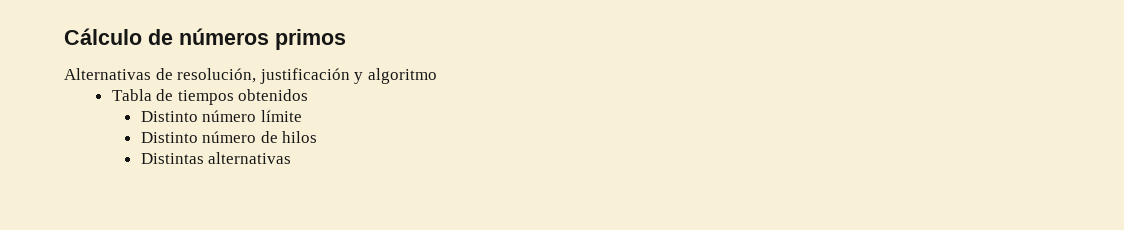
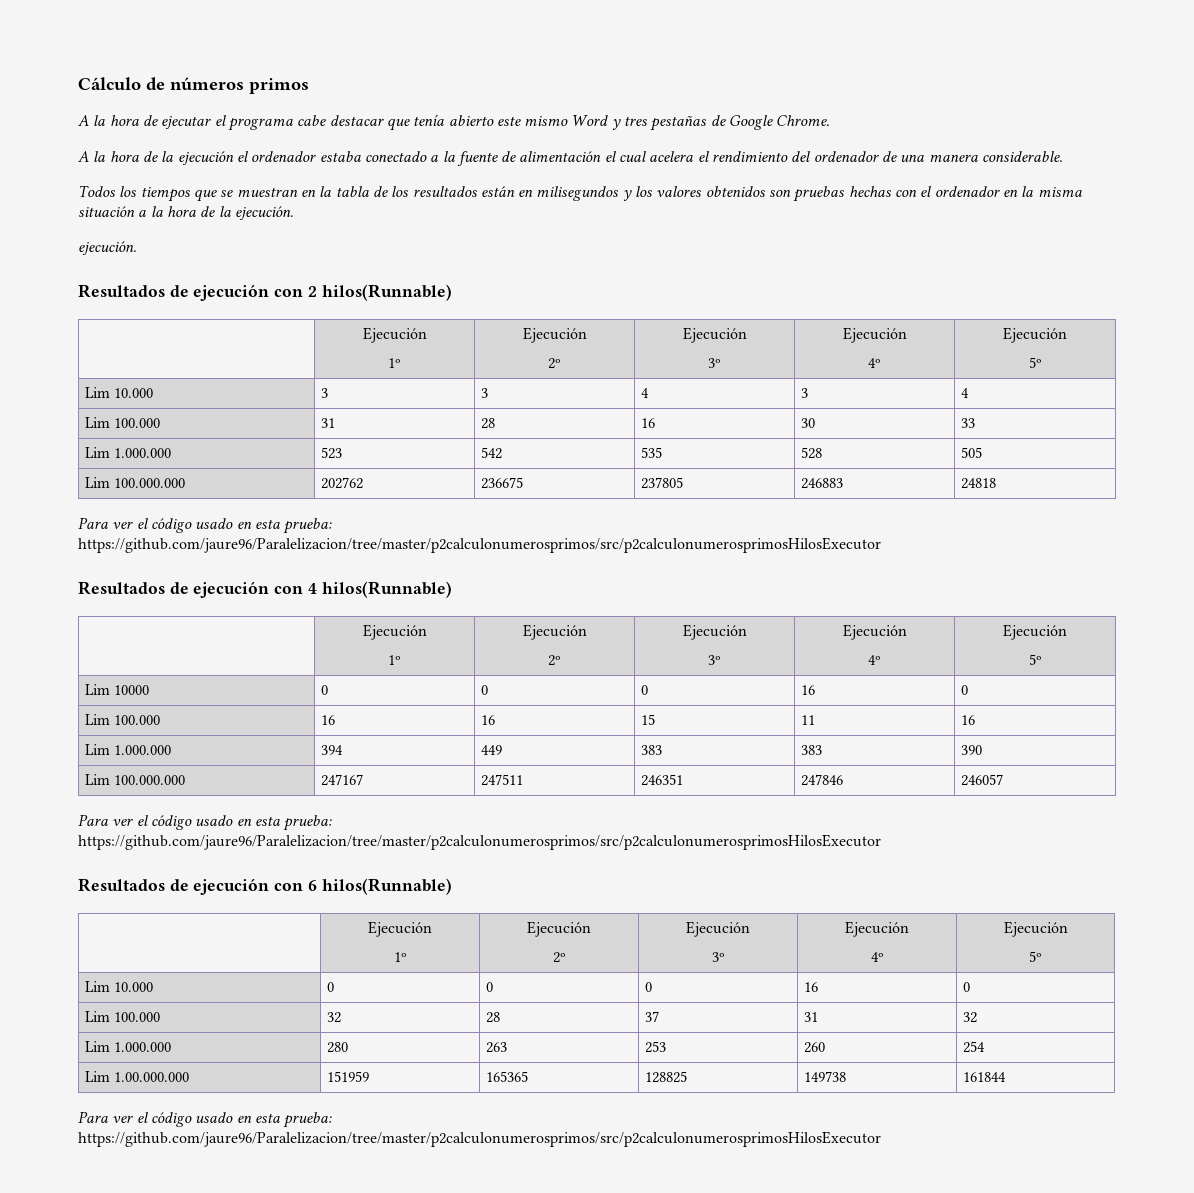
[64,68,437,84] [111,89,309,105] [140,110,302,122] [140,131,318,143] [140,152,292,164] Alternativas de resolución, justificación y algoritmo // Tabla de tiempos obtenidos // Distinto número límite // Distinto número de hilos // Distintas alternativas -> [78,114,831,131] [78,151,1064,166] [78,185,1082,202] [78,206,294,220] [78,241,137,255] [78,284,452,301] [362,327,427,343] [388,358,401,368] [522,327,587,343] [548,358,561,369] [682,327,747,343] [707,358,721,368] [842,327,907,343] [867,358,881,368] [1002,327,1067,343] [1028,357,1042,368] [84,387,154,398] [320,388,328,398] [480,388,488,398] [640,388,649,398] [800,388,808,398] [960,388,969,398] [84,417,161,428] [320,418,335,428] [480,418,495,429] [640,418,655,428] [800,418,815,428] [960,418,975,428] [84,447,172,458] [320,447,342,459] [480,447,502,459] [640,447,662,458] [800,447,822,459] [960,447,982,458] [84,477,186,488] [320,477,363,489] [480,477,523,489] [640,477,683,489] [800,478,843,489] [960,478,996,489] [78,517,333,534] [78,537,881,553] [78,581,452,598] [362,624,427,640] [388,655,401,665] [522,624,587,640] [548,655,561,666] [682,624,747,640] [707,655,721,665] [842,624,907,640] [867,655,881,665] [1002,624,1067,640] [1028,654,1042,665] [84,684,150,695] [320,685,328,695] [480,685,488,695] [640,685,648,695] [800,685,815,695] [960,685,968,695] [84,714,161,725] [320,715,335,725] [480,715,495,725] [640,714,655,725] [800,715,815,725] [960,715,975,725] [84,744,172,755] [320,745,343,755] [480,745,502,755] [640,745,662,755] [800,745,822,755] [960,745,982,755] [84,774,186,785] [320,774,363,786] [480,774,523,786] [640,774,683,786] [800,774,843,786] [960,774,1003,786] [78,814,333,831] [78,834,881,850] [78,878,452,895] [368,921,432,937] [393,952,407,962] [527,921,591,937] [552,952,566,963] [685,921,750,937] [711,952,725,962] [844,921,909,937] [870,952,884,962] [1003,921,1068,937] [1029,951,1042,962] [84,981,154,992] [326,982,334,992] [485,982,493,992] [644,982,652,992] [803,982,818,992] [962,982,970,992] [84,1011,161,1022] [326,1012,341,1023] [485,1012,500,1023] [644,1011,659,1022] [803,1012,818,1022] [962,1012,977,1023] [84,1041,172,1052] [326,1042,348,1053] [485,1042,507,1053] [644,1041,666,1053] [803,1042,825,1053] [962,1041,985,1053] [84,1071,190,1082] [326,1071,369,1082] [485,1071,528,1082] [644,1071,687,1083] [803,1071,846,1082] [962,1072,1006,1082] [78,1111,333,1128] [78,1131,881,1147] A la hora de ejecutar el programa cabe destacar que tenía abierto este mismo Word y tres pestañas de Google Chrome. // A la hora de la ejecución el ordenador estaba conectado a la fuente de alimentación el cual acelera el rendimiento del ordenador de una manera considerable. // Todos los tiempos que se muestran en la tabla de los resultados están en milisegundos y los valores obtenidos son pruebas hechas con el ordenador en la misma situación a la hora de la ejecución. // ejecución. // Resultados de ejecución con 2 hilos(Runnable) // | Ejecución // 1º | Ejecución // 2º | Ejecución // 3º | Ejecución // 4º | Ejecución // 5º // Lim 10.000 | 3 | 3 | 4 | 3 | 4 // Lim 100.000 | 31 | 28 | 16 | 30 | 33 // Lim 1.000.000 | 523 | 542 | 535 | 528 | 505 // Lim 100.000.000 | 202762 | 236675 | 237805 | 246883 | 24818 // Para ver el código usado en esta prueba: https://github.com/jaure96/Paralelizacion/tree/master/p2calculonumerosprimos/src/p2calculonumerosprimosHilosExecutor // Resultados de ejecución con 4 hilos(Runnable) // | Ejecución // 1º | Ejecución // 2º | Ejecución // 3º | Ejecución // 4º | Ejecución // 5º // Lim 10000 | 0 | 0 | 0 | 16 | 0 // Lim 100.000 | 16 | 16 | 15 | 11 | 16 // Lim 1.000.000 | 394 | 449 | 383 | 383 | 390 // Lim 100.000.000 | 247167 | 247511 | 246351 | 247846 | 246057 // Para ver el código usado en esta prueba: https://github.com/jaure96/Paralelizacion/tree/master/p2calculonumerosprimos/src/p2calculonumerosprimosHilosExecutor // Resultados de ejecución con 6 hilos(Runnable) // | Ejecución // 1º | Ejecución // 2º | Ejecución // 3º | Ejecución // 4º | Ejecución // 5º // Lim 10.000 | 0 | 0 | 0 | 16 | 0 // Lim 100.000 | 32 | 28 | 37 | 31 | 32 // Lim 1.000.000 | 280 | 263 | 253 | 260 | 254 // Lim 1.00.000.000 | 151959 | 165365 | 128825 | 149738 | 161844 // Para ver el código usado en esta prueba: https://github.com/jaure96/Paralelizacion/tree/master/p2calculonumerosprimos/src/p2calculonumerosprimosHilosExecutor

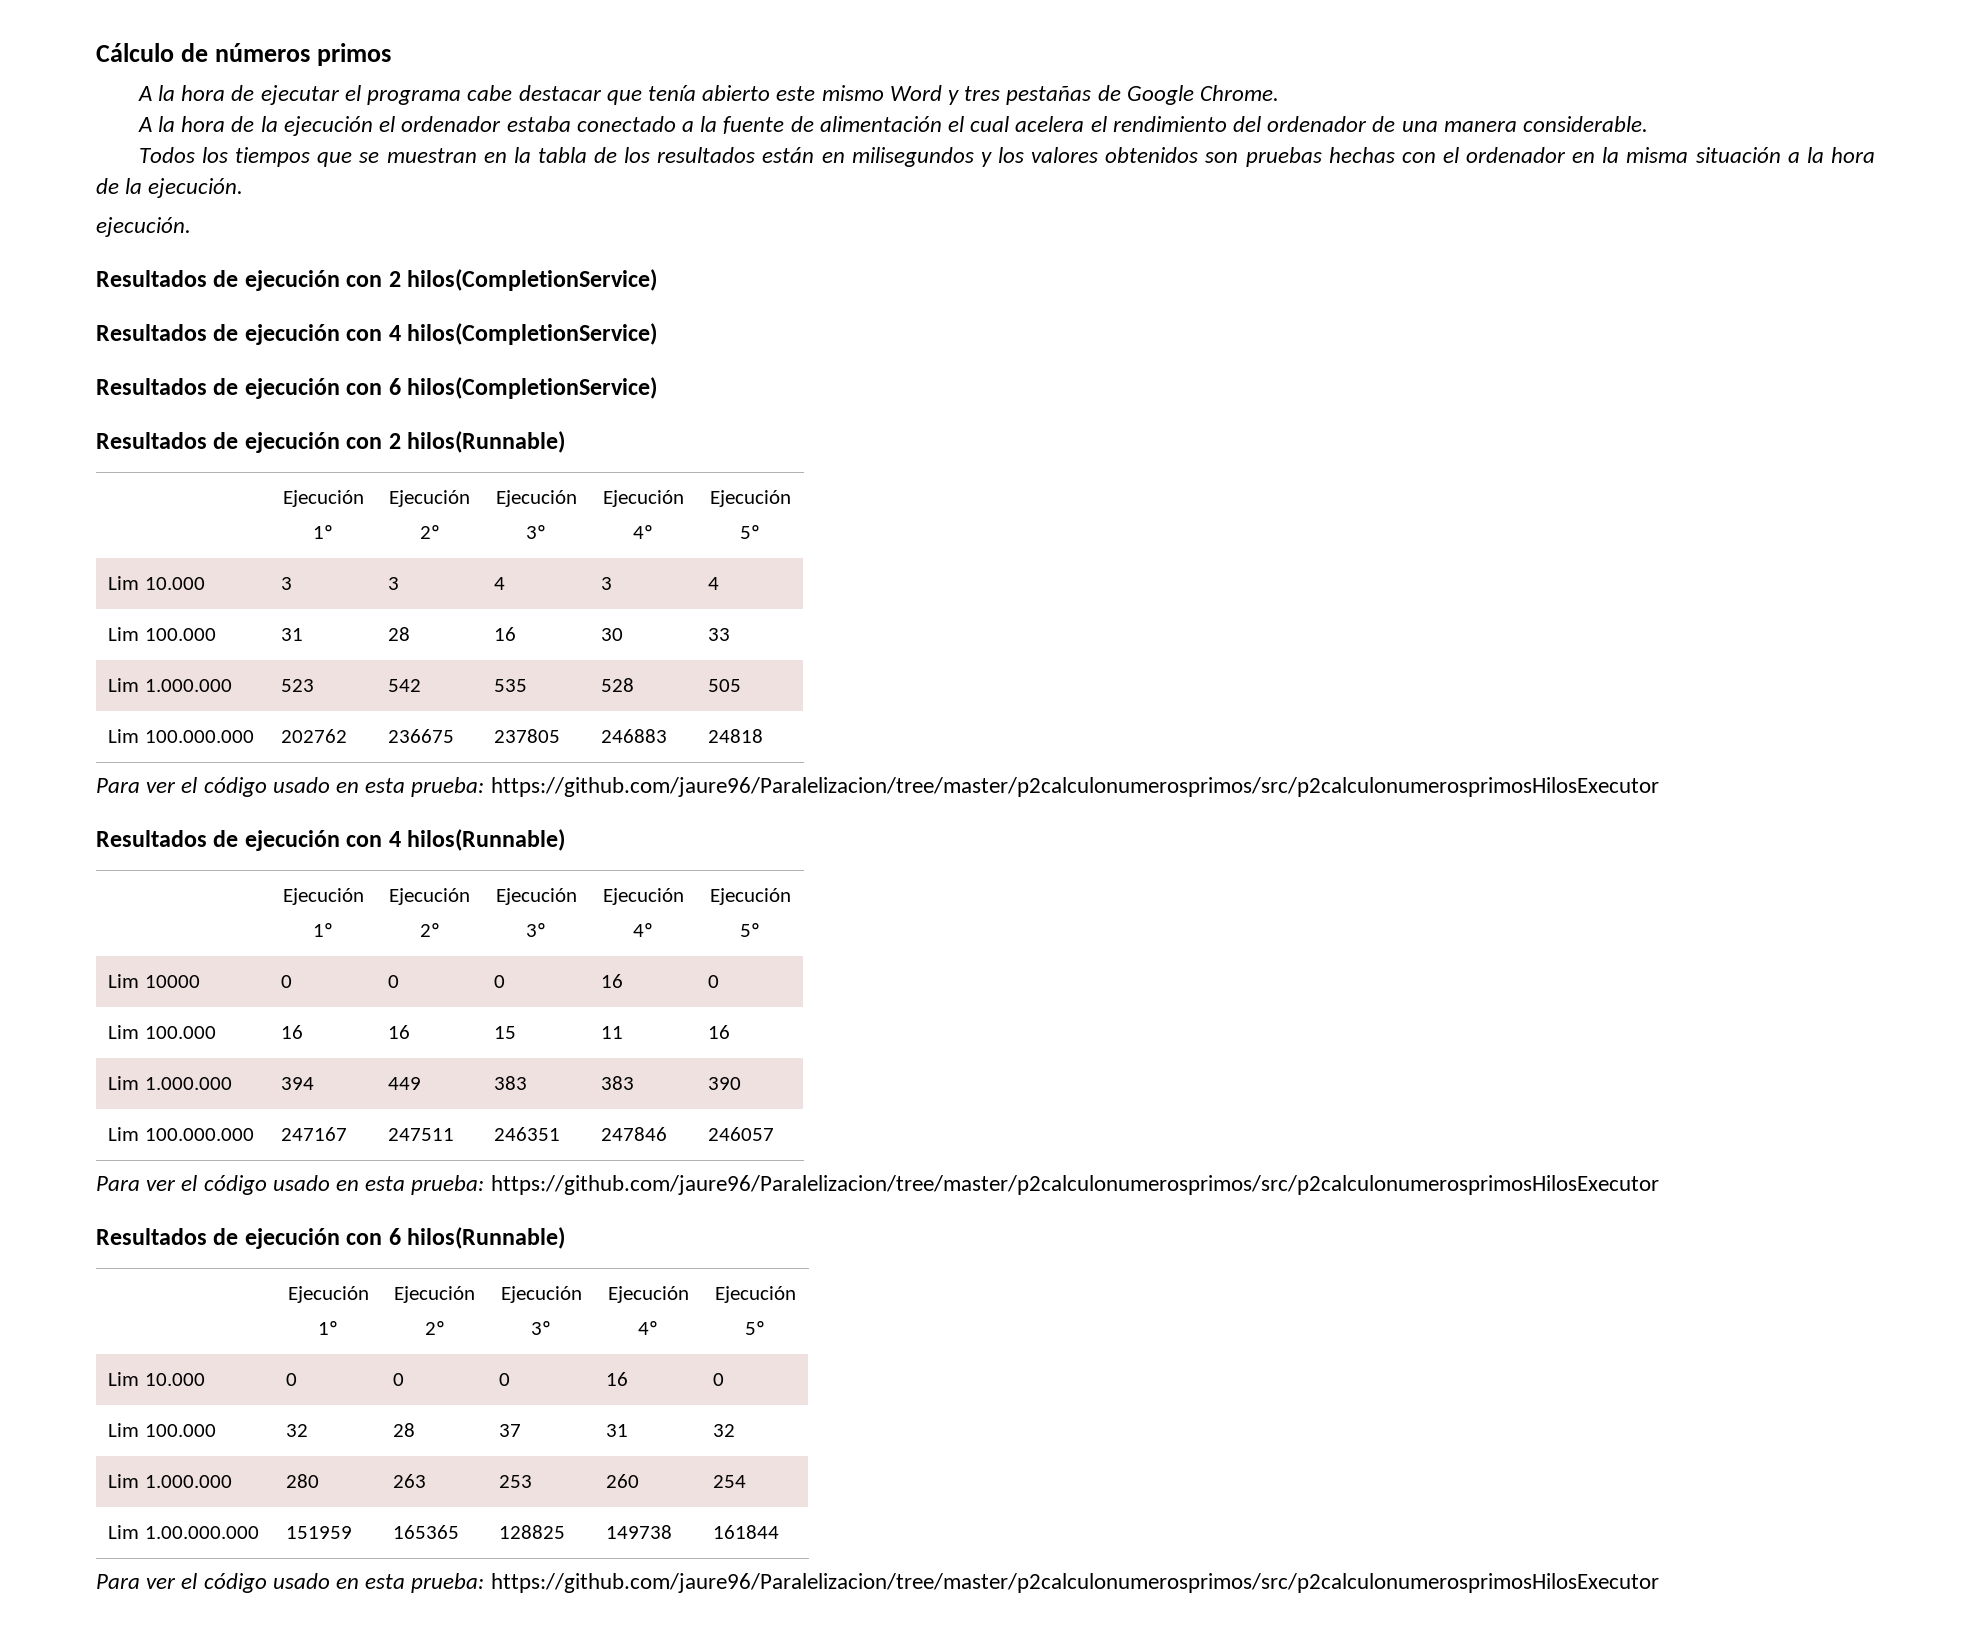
(137, 248) none -> [96,269,658,291] [96,323,658,345] [96,377,658,399] // Resultados de ejecución con 2 hilos(CompletionService) // Resultados de ejecución con 4 hilos(CompletionService) // Resultados de ejecución con 6 hilos(CompletionService)

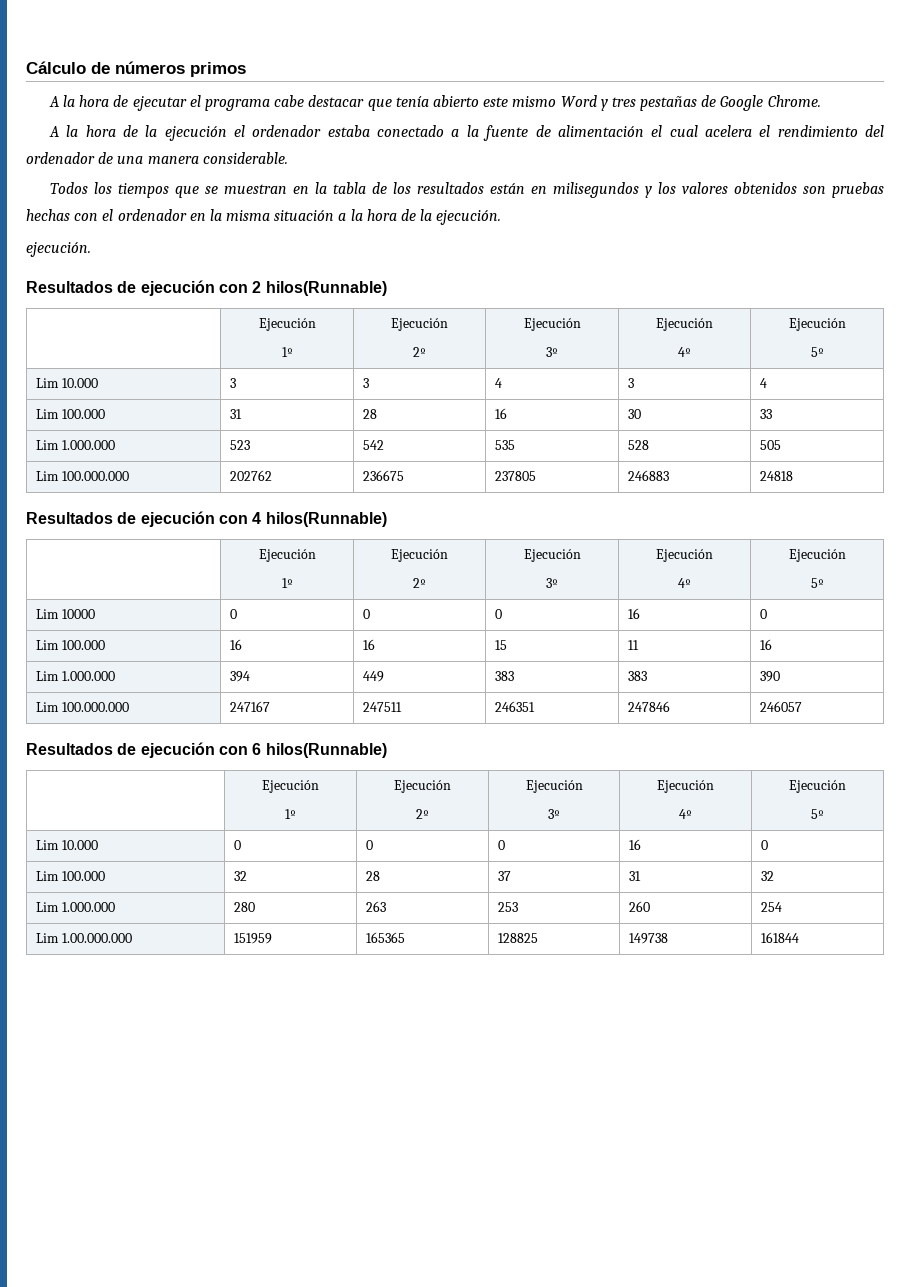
[96,269,658,291] [96,323,658,345] [96,377,658,399] // Resultados de ejecución con 2 hilos(CompletionService) // Resultados de ejecución con 4 hilos(CompletionService) // Resultados de ejecución con 6 hilos(CompletionService) -> (91, 249) none
[96,777,1659,797] // Para ver el código usado en esta prueba: https://github.com/jaure96/Paralelizacion/tree/master/p2calculonumerosprimos/src/p2calculonumerosprimosHilosExecutor -> (794, 476) none
[96,1175,1659,1195] // Para ver el código usado en esta prueba: https://github.com/jaure96/Paralelizacion/tree/master/p2calculonumerosprimos/src/p2calculonumerosprimosHilosExecutor -> (803, 706) none
[96,1573,1659,1593] // Para ver el código usado en esta prueba: https://github.com/jaure96/Paralelizacion/tree/master/p2calculonumerosprimos/src/p2calculonumerosprimosHilosExecutor -> (800, 937) none

